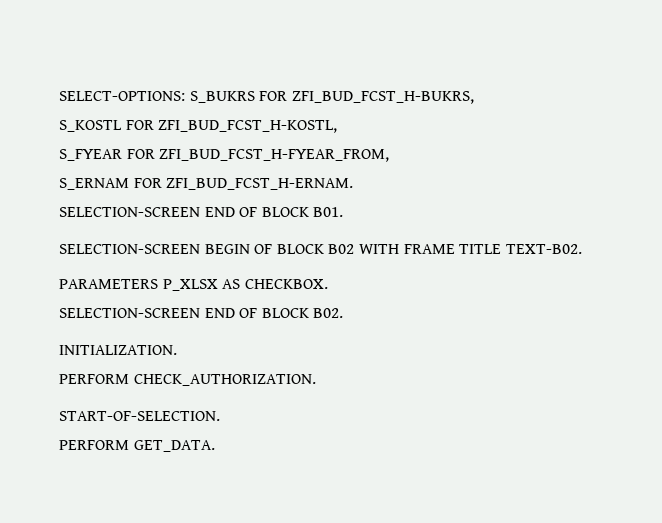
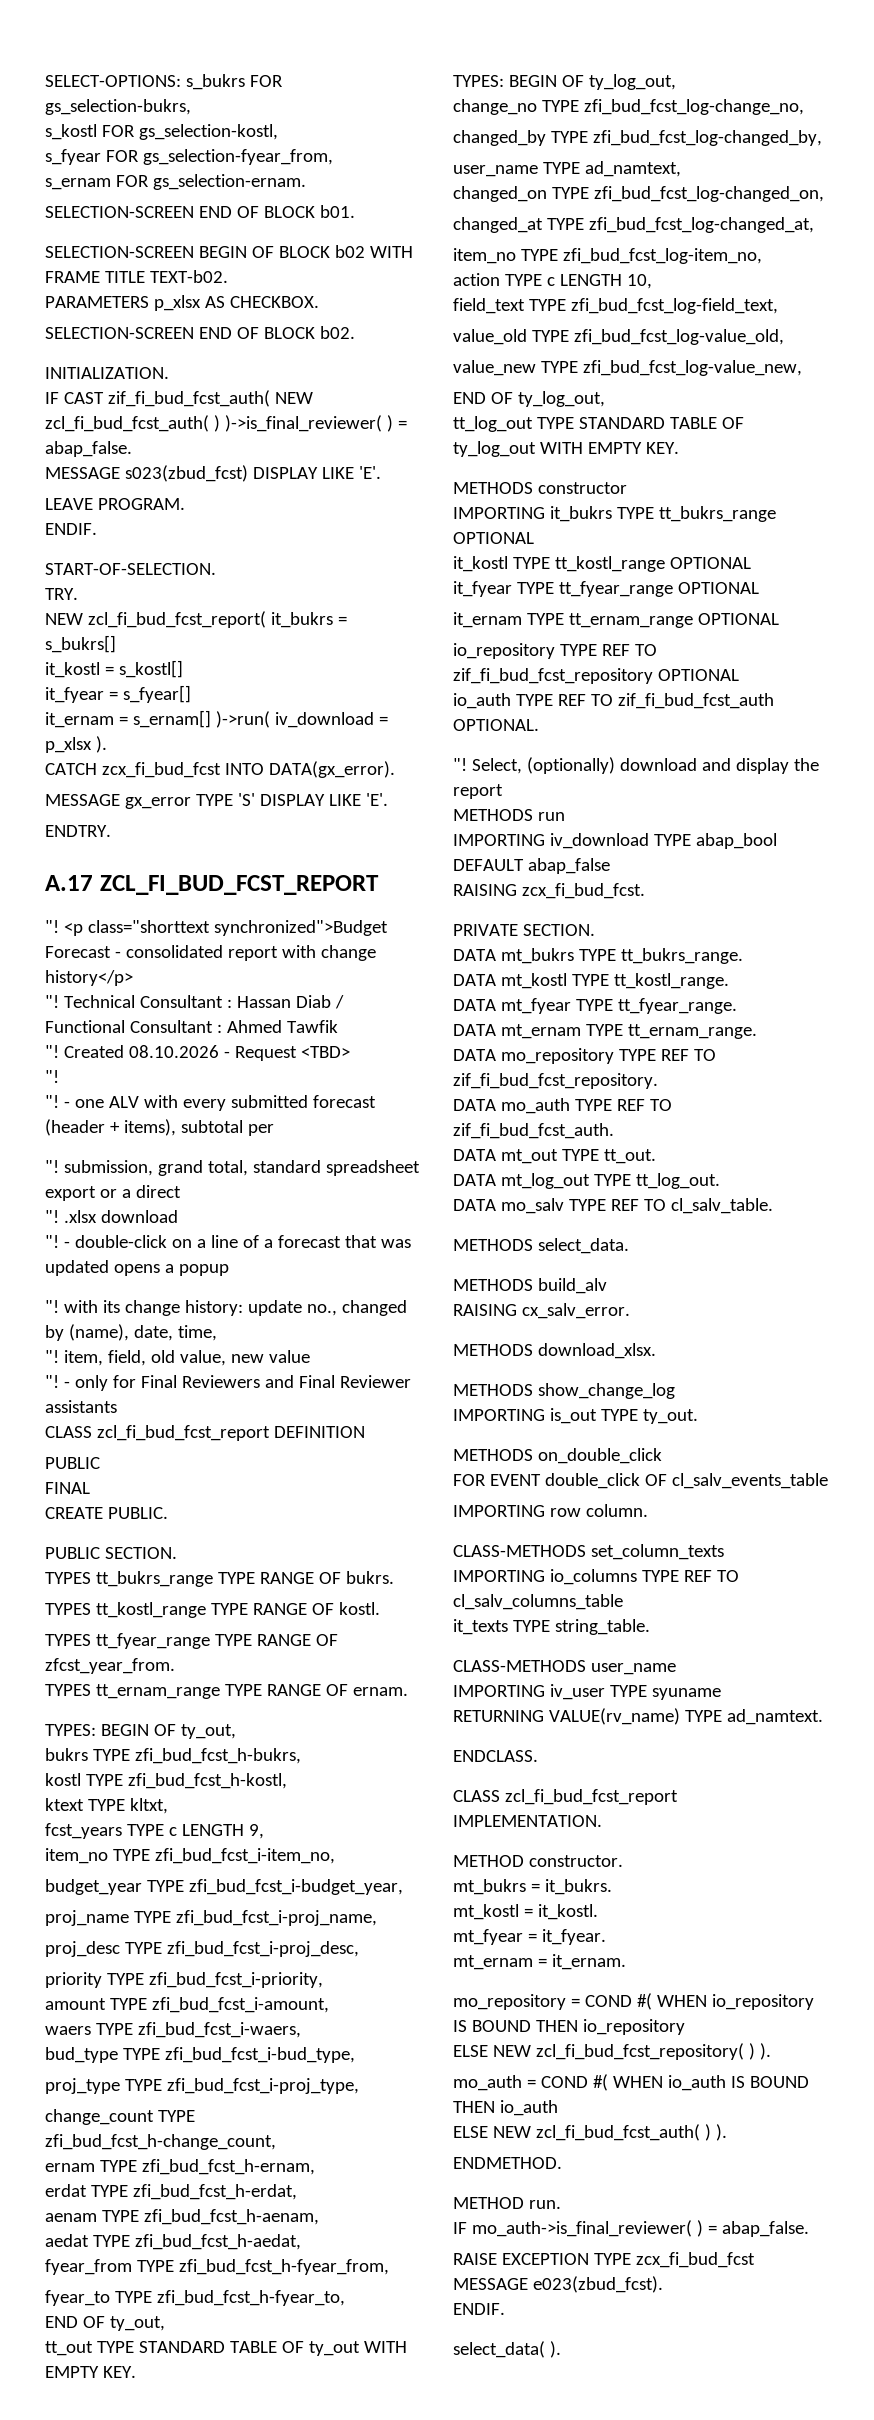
[189,91,474,104] [59,120,338,133] [59,149,390,162] [59,178,354,190] [59,207,344,217] S_BUKRS FOR ZFI_BUD_FCST_H-BUKRS, // S_KOSTL FOR ZFI_BUD_FCST_H-KOSTL, // S_FYEAR FOR ZFI_BUD_FCST_H-FYEAR_FROM, // S_ERNAM FOR ZFI_BUD_FCST_H-ERNAM. // SELECTION-SCREEN END OF BLOCK B01. -> [185,74,283,90] [45,99,191,115] [45,124,278,140] [45,149,333,165] [45,174,306,190] [45,205,355,218] s_bukrs FOR gs_selection-bukrs, // s_kostl FOR gs_selection-kostl, // s_fyear FOR gs_selection-fyear_from, // s_ernam FOR gs_selection-ernam. // SELECTION-SCREEN END OF BLOCK b01.
[328,244,355,254] B02 -> [334,245,365,258] b02
[505,244,582,254] TEXT-B02. -> [149,270,228,283] TEXT-b02.
[162,279,218,291] P_XLSX -> [153,295,201,311] p_xlsx
[313,308,344,318] B02. -> [319,326,355,339] b02.
[59,374,316,386] [59,411,220,421] [59,440,215,452] PERFORM CHECK_AUTHORIZATION. // START-OF-SELECTION. // PERFORM GET_DATA. -> [45,390,313,407] [45,415,407,432] [45,441,132,457] [45,465,381,482] [45,498,185,510] [45,523,97,535] [45,563,216,575] [45,588,78,600] [45,611,347,628] [45,635,116,653] [45,660,183,678] [45,685,191,703] [45,710,388,728] [45,736,107,753] [45,761,395,778] [45,793,388,809] [45,825,111,837] [45,875,379,895] [45,920,388,936] [45,945,376,961] [45,970,133,986] [45,995,344,1009] [45,1020,338,1033] [45,1045,350,1061] [45,1070,59,1083] [45,1095,376,1111] [45,1119,274,1136] [45,1160,420,1176] [45,1185,181,1201] [45,1210,178,1223] [45,1235,411,1248] [45,1260,229,1276] [45,1300,407,1316] [45,1324,217,1341] [45,1350,310,1366] [45,1375,411,1391] [45,1400,117,1413] [45,1425,365,1441] [45,1457,100,1469] [45,1482,90,1494] [45,1507,168,1519] [45,1547,177,1559] [45,1571,394,1587] [45,1602,380,1618] [45,1633,338,1649] [45,1658,175,1674] [45,1684,408,1699] [45,1724,236,1739] [45,1748,301,1764] [45,1773,287,1789] [45,1798,168,1814] [45,1823,264,1839] [45,1848,335,1864] [45,1879,403,1895] [45,1910,377,1926] [45,1941,359,1957] [45,1972,323,1988] [45,1997,329,2013] [45,2022,301,2038] [45,2047,355,2063] [45,2078,359,2094] [45,2109,195,2125] [45,2134,276,2150] [45,2159,315,2175] [45,2184,297,2200] [45,2209,319,2225] [45,2234,301,2250] [45,2259,389,2275] [45,2290,345,2306] [45,2316,165,2331] [45,2341,407,2356] [45,2366,136,2378] [453,74,676,90] [453,99,804,115] [453,130,822,146] [453,161,681,177] [453,186,824,202] [453,217,814,233] [453,248,762,264] [453,273,652,289] [453,298,778,314] [453,329,784,345] [453,360,802,376] [453,391,605,407] [453,416,744,432] [453,441,679,457] [453,482,627,494] [453,506,776,522] [453,532,534,544] [453,556,751,572] [453,581,759,597] [453,612,779,628] [453,643,657,659] [453,668,739,684] [453,693,774,709] [453,719,539,731] [453,757,819,774] [453,784,503,799] [453,809,565,821] [453,833,777,849] [453,858,610,874] [453,883,645,899] [453,924,595,936] [453,948,743,964] [453,973,729,989] [453,998,737,1014] [453,1024,757,1039] [453,1048,716,1064] [453,1073,658,1089] [453,1098,672,1114] [453,1123,614,1139] [453,1149,656,1164] [453,1173,720,1189] [453,1198,773,1214] [453,1238,629,1254] [453,1278,607,1294] [453,1303,630,1319] [453,1343,656,1359] [453,1383,675,1399] [453,1408,698,1424] [453,1448,662,1464] [453,1473,828,1489] [453,1504,648,1517] [453,1544,724,1560] [453,1569,739,1585] [453,1594,623,1610] [453,1619,650,1635] [453,1660,676,1675] [453,1684,721,1700] [453,1708,823,1725] [453,1750,538,1762] [453,1789,678,1805] [453,1815,602,1827] [453,1855,623,1867] [453,1879,612,1895] [453,1904,598,1920] [453,1929,606,1945] [453,1954,626,1970] [453,1993,814,2010] [453,2019,685,2035] [453,2043,771,2060] [453,2074,809,2091] [453,2100,558,2116] [453,2124,727,2141] [453,2157,562,2169] [453,2197,561,2209] [453,2220,809,2237] [453,2252,755,2268] [453,2276,663,2293] [453,2303,505,2315] [453,2341,561,2358] IF CAST zif_fi_bud_fcst_auth( NEW zcl_fi_bud_fcst_auth( ) )->is_final_reviewer( ) = abap_false. // MESSAGE s023(zbud_fcst) DISPLAY LIKE 'E'. // LEAVE PROGRAM. // ENDIF. // START-OF-SELECTION. // TRY. // NEW zcl_fi_bud_fcst_report( it_bukrs = s_bukrs[] // it_kostl = s_kostl[] // it_fyear = s_fyear[] // it_ernam = s_ernam[] )->run( iv_download = p_xlsx ). // CATCH zcx_fi_bud_fcst INTO DATA(gx_error). // MESSAGE gx_error TYPE 'S' DISPLAY LIKE 'E'. // ENDTRY. // A.17 ZCL_FI_BUD_FCST_REPORT // "! <p class="shorttext synchronized">Budget Forecast - consolidated report with change history</p> // "! Technical Consultant : Hassan Diab / Functional Consultant : Ahmed Tawfik // "! Created 08.10.2026 - Request <TBD> // "! // "! - one ALV with every submitted forecast (header + items), subtotal per // "! submission, grand total, standard spreadsheet export or a direct // "! .xlsx download // "! - double-click on a line of a forecast that was updated opens a popup // "! with its change history: update no., changed by (name), date, time, // "! item, field, old value, new value // "! - only for Final Reviewers and Final Reviewer assistants // CLASS zcl_fi_bud_fcst_report DEFINITION // PUBLIC // FINAL // CREATE PUBLIC. // PUBLIC SECTION. // TYPES tt_bukrs_range TYPE RANGE OF bukrs. // TYPES tt_kostl_range TYPE RANGE OF kostl. // TYPES tt_fyear_range TYPE RANGE OF zfcst_year_from. // TYPES tt_ernam_range TYPE RANGE OF ernam. // TYPES: BEGIN OF ty_out, // bukrs TYPE zfi_bud_fcst_h-bukrs, // kostl TYPE zfi_bud_fcst_h-kostl, // ktext TYPE kltxt, // fcst_years TYPE c LENGTH 9, // item_no TYPE zfi_bud_fcst_i-item_no, // budget_year TYPE zfi_bud_fcst_i-budget_year, // proj_name TYPE zfi_bud_fcst_i-proj_name, // proj_desc TYPE zfi_bud_fcst_i-proj_desc, // priority TYPE zfi_bud_fcst_i-priority, // amount TYPE zfi_bud_fcst_i-amount, // waers TYPE zfi_bud_fcst_i-waers, // bud_type TYPE zfi_bud_fcst_i-bud_type, // proj_type TYPE zfi_bud_fcst_i-proj_type, // change_count TYPE zfi_bud_fcst_h-change_count, // ernam TYPE zfi_bud_fcst_h-ernam, // erdat TYPE zfi_bud_fcst_h-erdat, // aenam TYPE zfi_bud_fcst_h-aenam, // aedat TYPE zfi_bud_fcst_h-aedat, // fyear_from TYPE zfi_bud_fcst_h-fyear_from, // fyear_to TYPE zfi_bud_fcst_h-fyear_to, // END OF ty_out, // tt_out TYPE STANDARD TABLE OF ty_out WITH EMPTY KEY. // TYPES: BEGIN OF ty_log_out, // change_no TYPE zfi_bud_fcst_log-change_no, // changed_by TYPE zfi_bud_fcst_log-changed_by, // user_name TYPE ad_namtext, // changed_on TYPE zfi_bud_fcst_log-changed_on, // changed_at TYPE zfi_bud_fcst_log-changed_at, // item_no TYPE zfi_bud_fcst_log-item_no, // action TYPE c LENGTH 10, // field_text TYPE zfi_bud_fcst_log-field_text, // value_old TYPE zfi_bud_fcst_log-value_old, // value_new TYPE zfi_bud_fcst_log-value_new, // END OF ty_log_out, // tt_log_out TYPE STANDARD TABLE OF ty_log_out WITH EMPTY KEY. // METHODS constructor // IMPORTING it_bukrs TYPE tt_bukrs_range OPTIONAL // it_kostl TYPE tt_kostl_range OPTIONAL // it_fyear TYPE tt_fyear_range OPTIONAL // it_ernam TYPE tt_ernam_range OPTIONAL // io_repository TYPE REF TO zif_fi_bud_fcst_repository OPTIONAL // io_auth TYPE REF TO zif_fi_bud_fcst_auth OPTIONAL. // "! Select, (optionally) download and display the report // METHODS run // IMPORTING iv_download TYPE abap_bool DEFAULT abap_false // RAISING zcx_fi_bud_fcst. // PRIVATE SECTION. // DATA mt_bukrs TYPE tt_bukrs_range. // DATA mt_kostl TYPE tt_kostl_range. // DATA mt_fyear TYPE tt_fyear_range. // DATA mt_ernam TYPE tt_ernam_range. // DATA mo_repository TYPE REF TO zif_fi_bud_fcst_repository. // DATA mo_auth TYPE REF TO zif_fi_bud_fcst_auth. // DATA mt_out TYPE tt_out. // DATA mt_log_out TYPE tt_log_out. // DATA mo_salv TYPE REF TO cl_salv_table. // METHODS select_data. // METHODS build_alv // RAISING cx_salv_error. // METHODS download_xlsx. // METHODS show_change_log // IMPORTING is_out TYPE ty_out. // METHODS on_double_click // FOR EVENT double_click OF cl_salv_events_table // IMPORTING row column. // CLASS-METHODS set_column_texts // IMPORTING io_columns TYPE REF TO cl_salv_columns_table // it_texts TYPE string_table. // CLASS-METHODS user_name // IMPORTING iv_user TYPE syuname // RETURNING VALUE(rv_name) TYPE ad_namtext. // ENDCLASS. // CLASS zcl_fi_bud_fcst_report IMPLEMENTATION. // METHOD constructor. // mt_bukrs = it_bukrs. // mt_kostl = it_kostl. // mt_fyear = it_fyear. // mt_ernam = it_ernam. // mo_repository = COND #( WHEN io_repository IS BOUND THEN io_repository // ELSE NEW zcl_fi_bud_fcst_repository( ) ). // mo_auth = COND #( WHEN io_auth IS BOUND THEN io_auth // ELSE NEW zcl_fi_bud_fcst_auth( ) ). // ENDMETHOD. // METHOD run. // IF mo_auth->is_final_reviewer( ) = abap_false. // RAISE EXCEPTION TYPE zcx_fi_bud_fcst MESSAGE e023(zbud_fcst). // ENDIF. // select_data( ).

